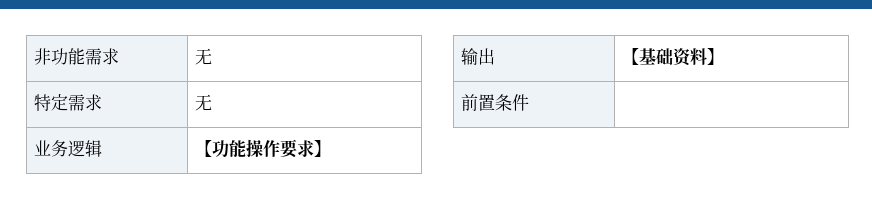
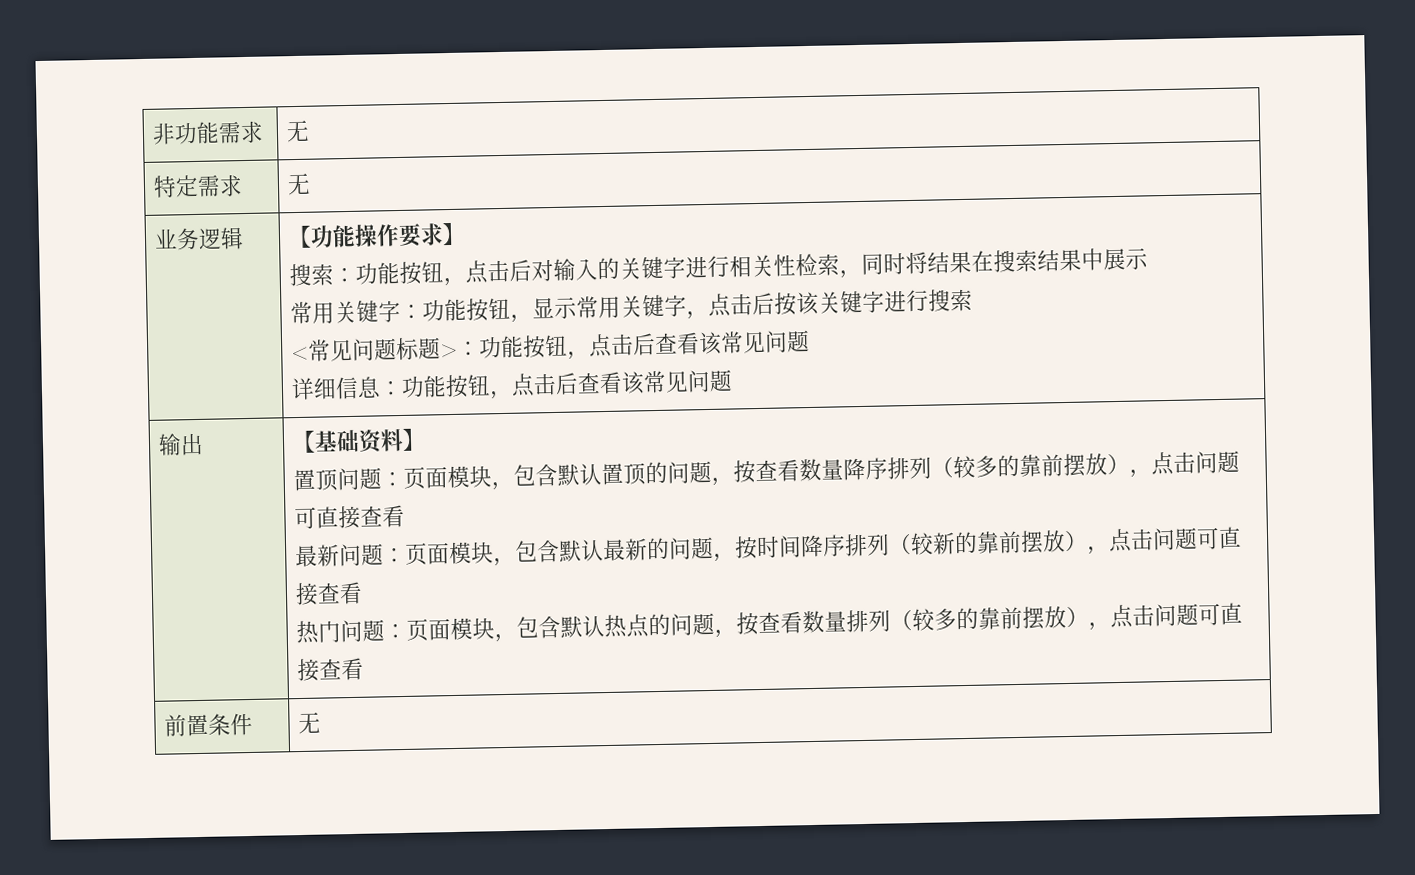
[460,48,495,65] [621,48,724,66] // 输出 | 【基础资料】 -> [288,248,1148,287] [289,288,973,325] [290,329,810,362] [290,369,733,401] [157,432,204,456] [291,428,426,454] [292,450,1240,492] [293,504,405,530] [294,526,1242,568] [294,581,363,606] [295,602,1243,645] [296,657,364,682] // 搜索：功能按钮，点击后对输入的关键字进行相关性检索，同时将结果在搜索结果中展示 // 常用关键字：功能按钮，显示常用关键字，点击后按该关键字进行搜索 // <常见问题标题>：功能按钮，点击后查看该常见问题 // 详细信息：功能按钮，点击后查看该常见问题 // 输出 | 【基础资料】 // 置顶问题：页面模块，包含默认置顶的问题，按查看数量降序排列（较多的靠前摆放），点击问题可直接查看 // 最新问题：页面模块，包含默认最新的问题，按时间降序排列（较新的靠前摆放），点击问题可直接查看 // 热门问题：页面模块，包含默认热点的问题，按查看数量排列（较多的靠前摆放），点击问题可直接查看
(529, 102) none -> [297,711,321,735] 无

